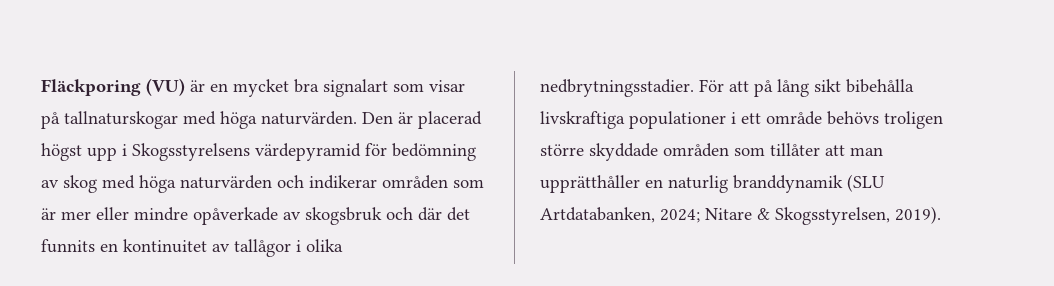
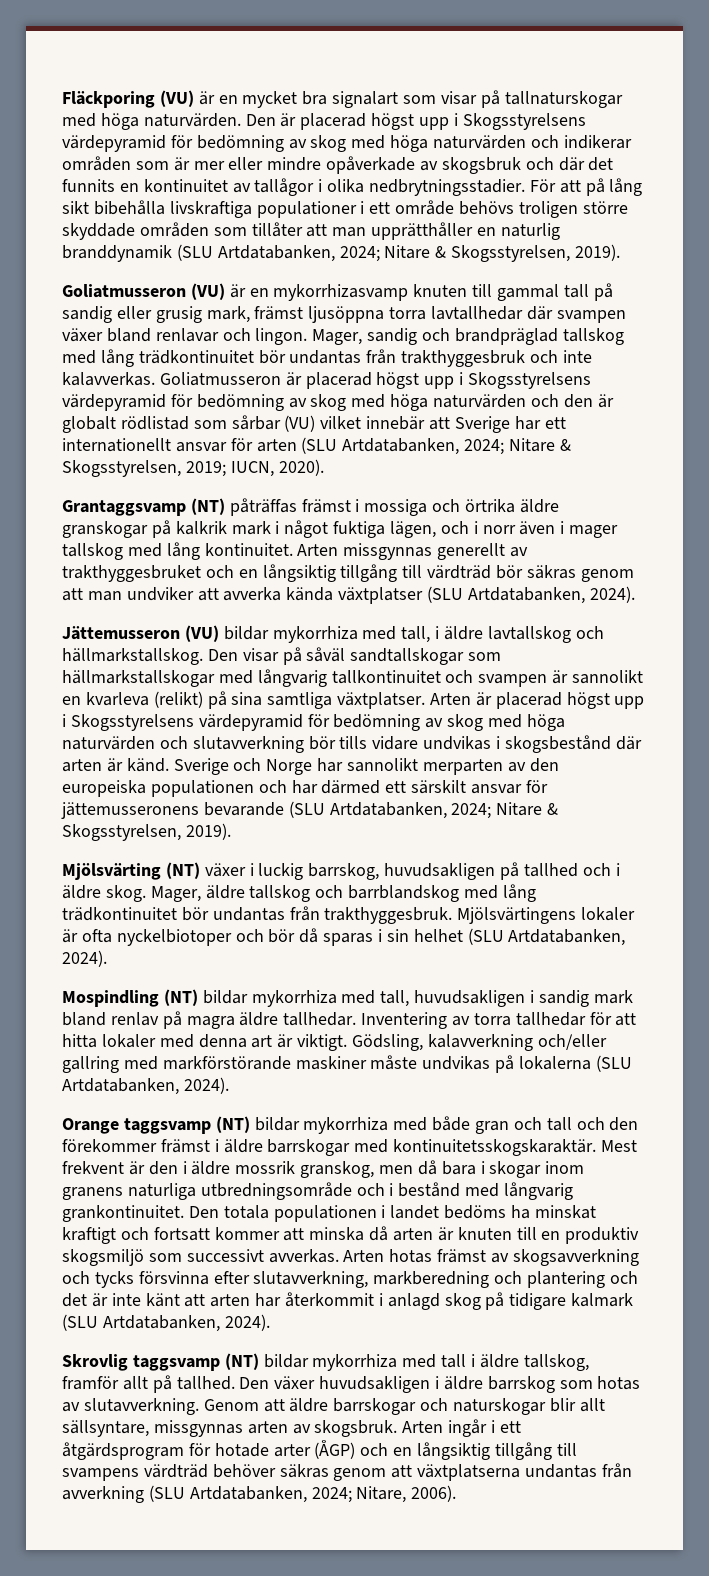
(941, 215) none -> [62,283,613,301] [62,306,626,323] [62,328,624,345] [62,349,592,367] [62,372,592,389] [62,394,614,411] [62,415,566,433] [62,437,571,455] [62,459,324,477] [62,498,559,516] [62,520,619,538] [62,542,529,560] [62,564,634,582] [62,586,635,604] [62,625,604,643] [62,647,502,665] [62,669,644,687] [62,691,645,709] [62,714,565,731] [62,735,642,753] [62,758,559,775] [62,780,548,797] [61,801,559,819] [62,823,231,841] [62,862,620,880] [62,884,536,902] [62,906,636,924] [62,928,626,946] [62,950,107,967] [62,989,633,1007] [62,1011,637,1029] [62,1034,607,1051] [62,1055,632,1073] [62,1077,229,1095] [62,1116,639,1134] [62,1139,638,1156] [62,1160,585,1178] [62,1182,574,1200] [62,1205,596,1222] [62,1226,640,1244] [62,1249,639,1266] [62,1271,638,1288] [62,1292,634,1310] [62,1314,270,1332] [62,1353,589,1371] [62,1375,641,1393] [62,1398,605,1415] [62,1419,521,1437] [62,1440,577,1460] [62,1463,632,1481] [62,1485,457,1503] // Goliatmusseron (VU) är en mykorrhizasvamp knuten till gammal tall på sandig eller grusig mark, främst ljusöppna torra lavtallhedar där svampen växer bland renlavar och lingon. Mager, sandig och brandpräglad tallskog med lång trädkontinuitet bör undantas från trakthyggesbruk och inte kalavverkas. Goliatmusseron är placerad högst upp i Skogsstyrelsens värdepyramid för bedömning av skog med höga naturvärden och den är globalt rödlistad som sårbar (VU) vilket innebär att Sverige har ett internationellt ansvar för arten (SLU Artdatabanken, 2024; Nitare & Skogsstyrelsen, 2019; IUCN, 2020). // Grantaggsvamp (NT) påträffas främst i mossiga och örtrika äldre granskogar på kalkrik mark i något fuktiga lägen, och i norr även i mager tallskog med lång kontinuitet. Arten missgynnas generellt av trakthyggesbruket och en långsiktig tillgång till värdträd bör säkras genom att man undviker att avverka kända växtplatser (SLU Artdatabanken, 2024). // Jättemusseron (VU) bildar mykorrhiza med tall, i äldre lavtallskog och hällmarkstallskog. Den visar på såväl sandtallskogar som hällmarkstallskogar med långvarig tallkontinuitet och svampen är sannolikt en kvarleva (relikt) på sina samtliga växtplatser. Arten är placerad högst upp i Skogsstyrelsens värdepyramid för bedömning av skog med höga naturvärden och slutavverkning bör tills vidare undvikas i skogsbestånd där arten är känd. Sverige och Norge har sannolikt merparten av den europeiska populationen och har därmed ett särskilt ansvar för jättemusseronens bevarande (SLU Artdatabanken, 2024; Nitare & Skogsstyrelsen, 2019). // Mjölsvärting (NT) växer i luckig barrskog, huvudsakligen på tallhed och i äldre skog. Mager, äldre tallskog och barrblandskog med lång trädkontinuitet bör undantas från trakthyggesbruk. Mjölsvärtingens lokaler är ofta nyckelbiotoper och bör då sparas i sin helhet (SLU Artdatabanken, 2024). // Mospindling (NT) bildar mykorrhiza med tall, huvudsakligen i sandig mark bland renlav på magra äldre tallhedar. Inventering av torra tallhedar för att hitta lokaler med denna art är viktigt. Gödsling, kalavverkning och/eller gallring med markförstörande maskiner måste undvikas på lokalerna (SLU Artdatabanken, 2024). // Orange taggsvamp (NT) bildar mykorrhiza med både gran och tall och den förekommer främst i äldre barrskogar med kontinuitetsskogskaraktär. Mest frekvent är den i äldre mossrik granskog, men då bara i skogar inom granens naturliga utbredningsområde och i bestånd med långvarig grankontinuitet. Den totala populationen i landet bedöms ha minskat kraftigt och fortsatt kommer att minska då arten är knuten till en produktiv skogsmiljö som successivt avverkas. Arten hotas främst av skogsavverkning och tycks försvinna efter slutavverkning, markberedning och plantering och det är inte känt att arten har återkommit i anlagd skog på tidigare kalmark (SLU Artdatabanken, 2024). // Skrovlig taggsvamp (NT) bildar mykorrhiza med tall i äldre tallskog, framför allt på tallhed. Den växer huvudsakligen i äldre barrskog som hotas av slutavverkning. Genom att äldre barrskogar och naturskogar blir allt sällsyntare, missgynnas arten av skogsbruk. Arten ingår i ett åtgärdsprogram för hotade arter (ÅGP) och en långsiktig tillgång till svampens värdträd behöver säkras genom att växtplatserna undantas från avverkning (SLU Artdatabanken, 2024; Nitare, 2006).

